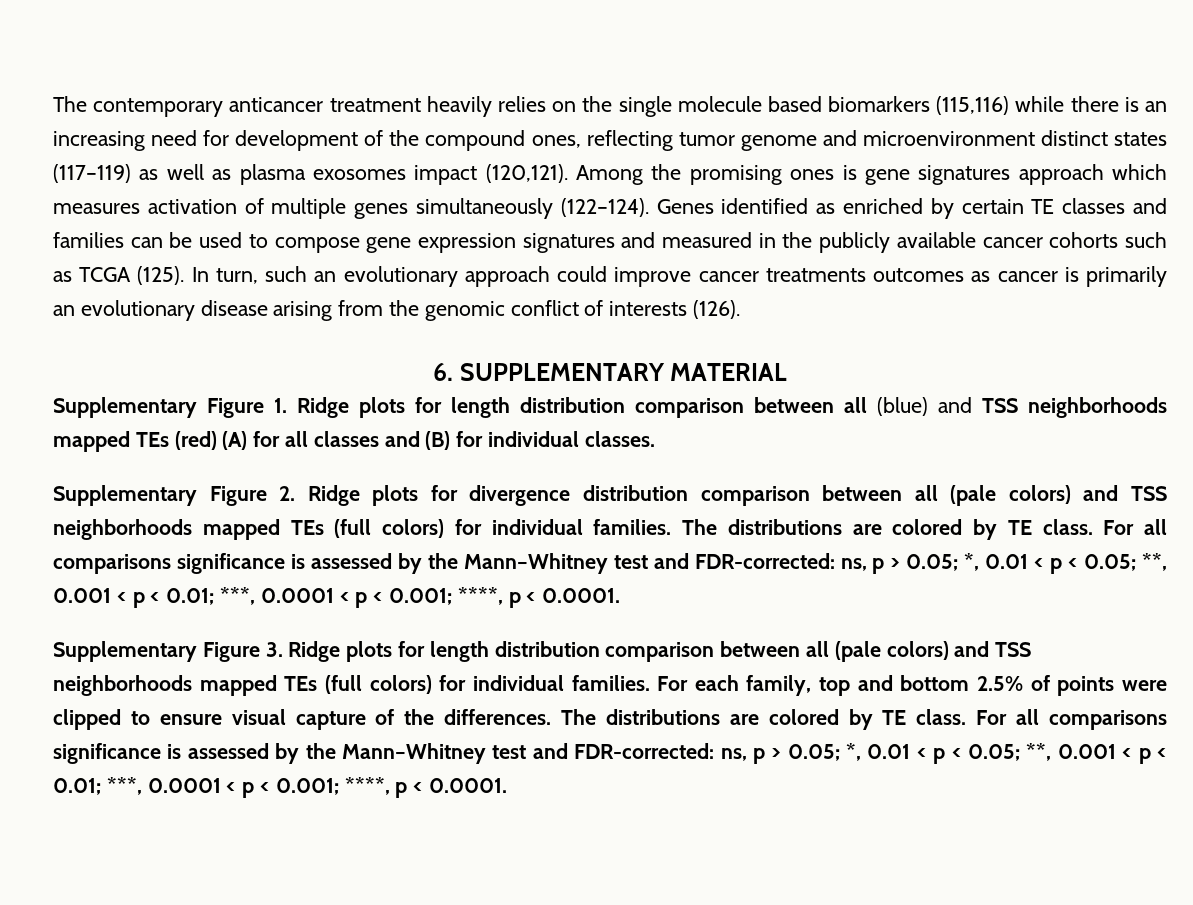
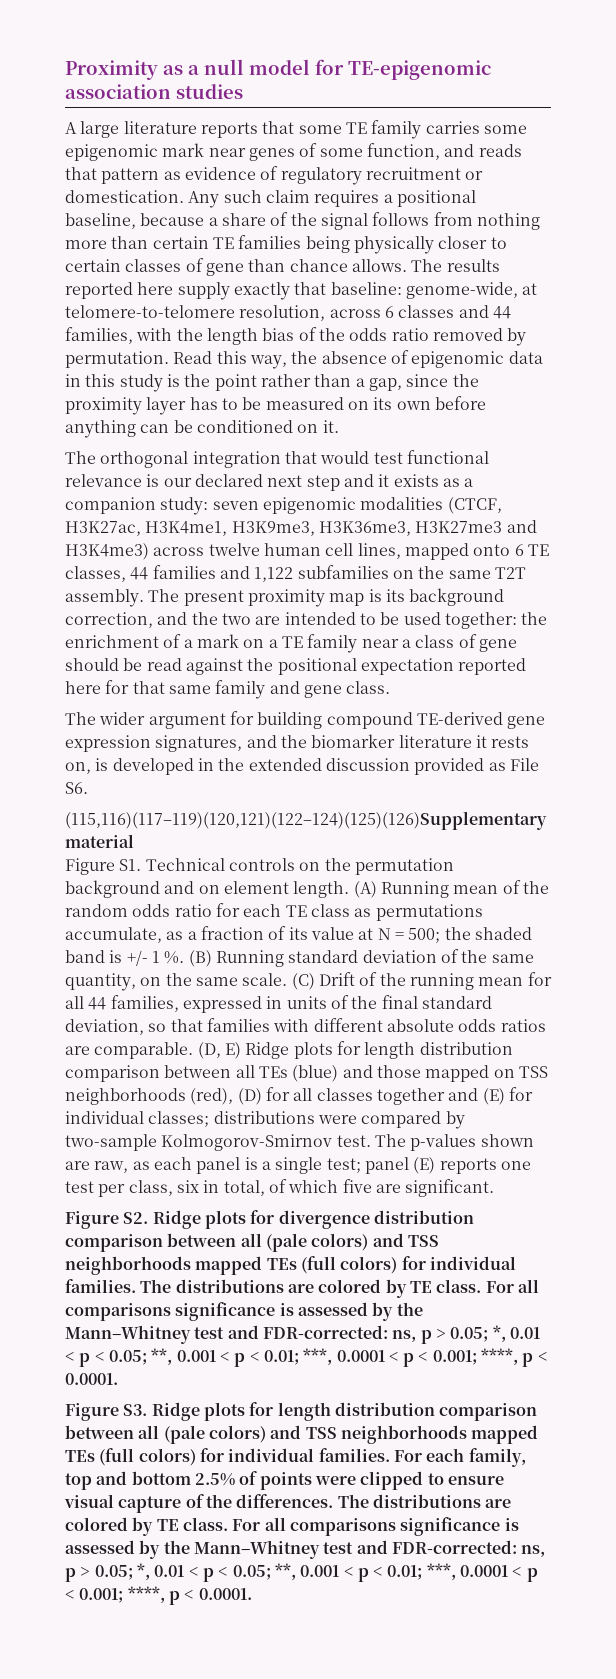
[53,96,1167,117] [53,130,1167,151] [53,164,1167,185] [53,198,1167,219] [53,232,1168,253] [53,266,1168,287] [53,300,741,321] [432,363,788,381] [53,397,867,418] The contemporary anticancer treatment heavily relies on the single molecule based biomarkers (115,116) while there is an increasing need for development of the compound ones, reflecting tumor genome and microenvironment distinct states (117–119) as well as plasma exosomes impact (120,121). Among the promising ones is gene signatures approach which measures activation of multiple genes simultaneously (122–124). Genes identified as enriched by certain TE classes and families can be used to compose gene expression signatures and measured in the publicly available cancer cohorts such as TCGA (125). In turn, such an evolutionary approach could improve cancer treatments outcomes as cancer is primarily an evolutionary disease arising from the genomic conflict of interests (126). // 6. SUPPLEMENTARY MATERIAL // Supplementary Figure 1. Ridge plots for length distribution comparison between all -> [65,59,491,80] [65,84,243,99] [65,120,527,139] [65,143,522,161] [65,166,484,185] [65,190,476,208] [65,212,540,230] [65,235,507,254] [65,258,500,276] [65,282,538,300] [65,305,511,321] [65,327,527,346] [65,350,543,369] [65,374,479,392] [65,396,486,415] [65,420,339,438] [65,450,489,468] [65,474,474,491] [65,497,502,515] [65,520,537,536] [65,543,549,560] [65,565,526,582] [65,588,505,607] [65,612,548,629] [65,634,517,653] [65,658,527,675] [65,680,391,699] [65,711,546,729] [65,734,530,752] [65,758,539,775] [65,782,88,794] [65,811,547,830] [65,834,134,848] [65,858,454,875] [65,880,549,898] [65,903,483,921] [65,926,532,943] [65,949,534,967] [65,972,552,991] [65,995,492,1013] [65,1018,546,1035] [65,1041,513,1059] [65,1065,288,1082] Proximity as a null model for TE-epigenomic association studies // A large literature reports that some TE family carries some epigenomic mark near genes of some function, and reads that pattern as evidence of regulatory recruitment or domestication. Any such claim requires a positional baseline, because a share of the signal follows from nothing more than certain TE families being physically closer to certain classes of gene than chance allows. The results reported here supply exactly that baseline: genome-wide, at telomere-to-telomere resolution, across 6 classes and 44 families, with the length bias of the odds ratio removed by permutation. Read this way, the absence of epigenomic data in this study is the point rather than a gap, since the proximity layer has to be measured on its own before anything can be conditioned on it. // The orthogonal integration that would test functional relevance is our declared next step and it exists as a companion study: seven epigenomic modalities (CTCF, H3K27ac, H3K4me1, H3K9me3, H3K36me3, H3K27me3 and H3K4me3) across twelve human cell lines, mapped onto 6 TE classes, 44 families and 1,122 subfamilies on the same T2T assembly. The present proximity map is its background correction, and the two are intended to be used together: the enrichment of a mark on a TE family near a class of gene should be read against the positional expectation reported here for that same family and gene class. // The wider argument for building compound TE-derived gene expression signatures, and the biomarker literature it rests on, is developed in the extended discussion provided as File S6. // (115,116)(117–119)(120,121)(122–124)(125)(126)Supplementary material // Figure S1. Technical controls on the permutation background and on element length. (A) Running mean of the random odds ratio for each TE class as permutations accumulate, as a fraction of its value at N = 500; the shaded band is +/- 1 %. (B) Running standard deviation of the same quantity, on the same scale. (C) Drift of the running mean for all 44 families, expressed in units of the final standard deviation, so that families with different absolute odds ratios are comparable. (D, E) Ridge plots for length distribution comparison between all TEs
[982,397,1167,418] [53,431,655,452] [53,485,296,506] TSS neighborhoods mapped TEs (red) (A) for all classes and (B) for individual classes. // Supplementary Figure 2. -> [376,1065,548,1082] [65,1087,533,1105] [65,1111,465,1129] [65,1134,534,1151] [65,1157,531,1174] [65,1179,495,1197] [65,1211,149,1229] those mapped on TSS neighborhoods (red), (D) for all classes together and (E) for individual classes; distributions were compared by two-sample Kolmogorov-Smirnov test. The p-values shown are raw, as each panel is a single test; panel (E) reports one test per class, six in total, of which five are significant. // Figure S2.
[53,641,283,662] Supplementary Figure 3. -> [65,1403,148,1421] Figure S3.

